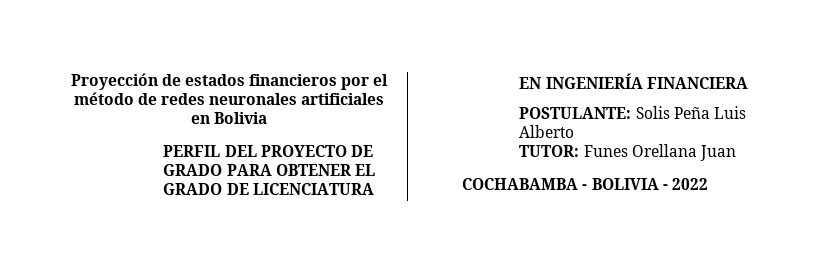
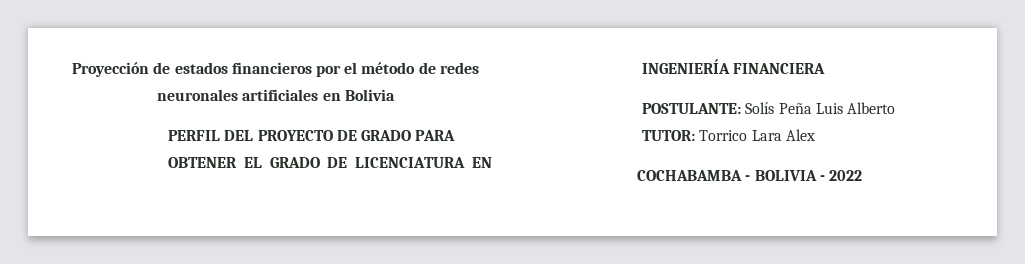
[635,106,670,119] Solis -> [745,102,775,114] Solís
[583,144,736,161] Funes Orellana Juan -> [699,129,815,141] Torrico Lara Alex

